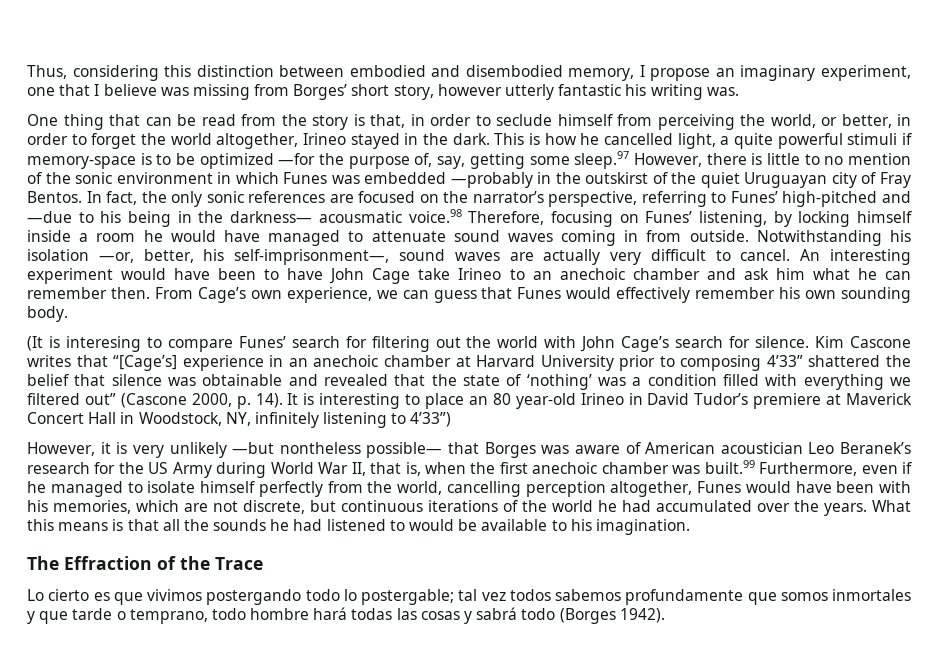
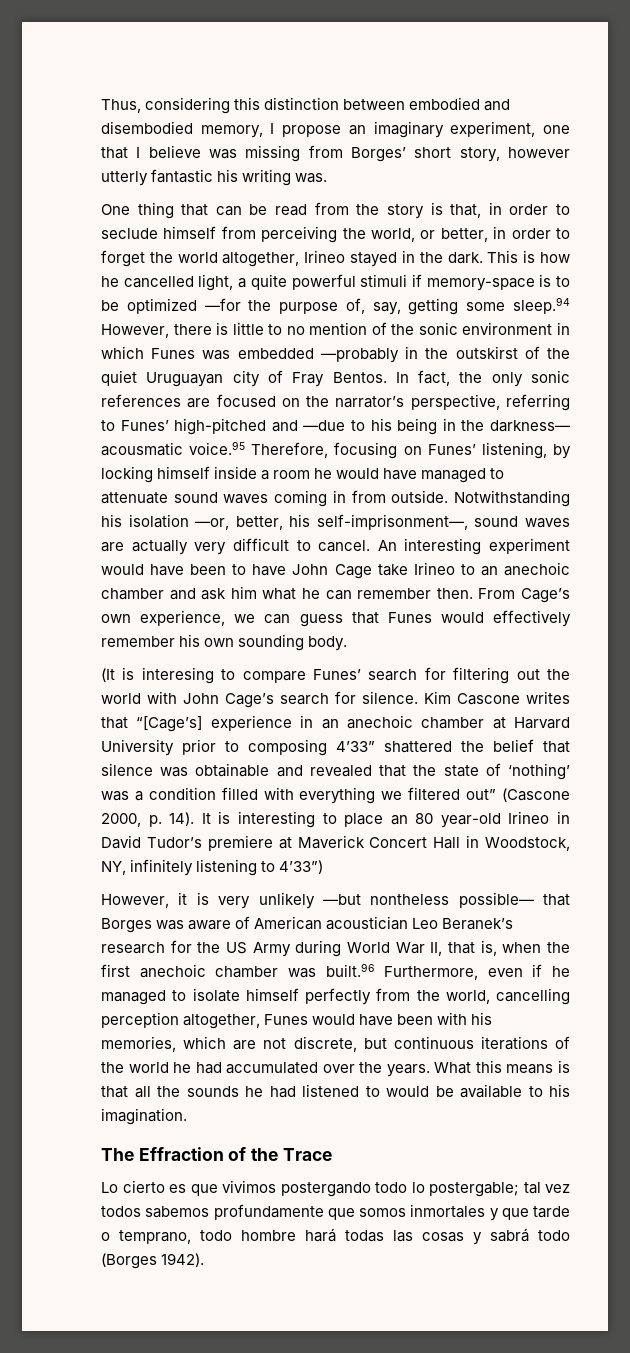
[574,151,630,169] sleep.97 -> [513,297,570,314] sleep.94
[408,209,462,223] voice.98 -> [189,441,246,455] voice.95
[704,460,755,474] built.99 -> [325,963,375,977] built.96

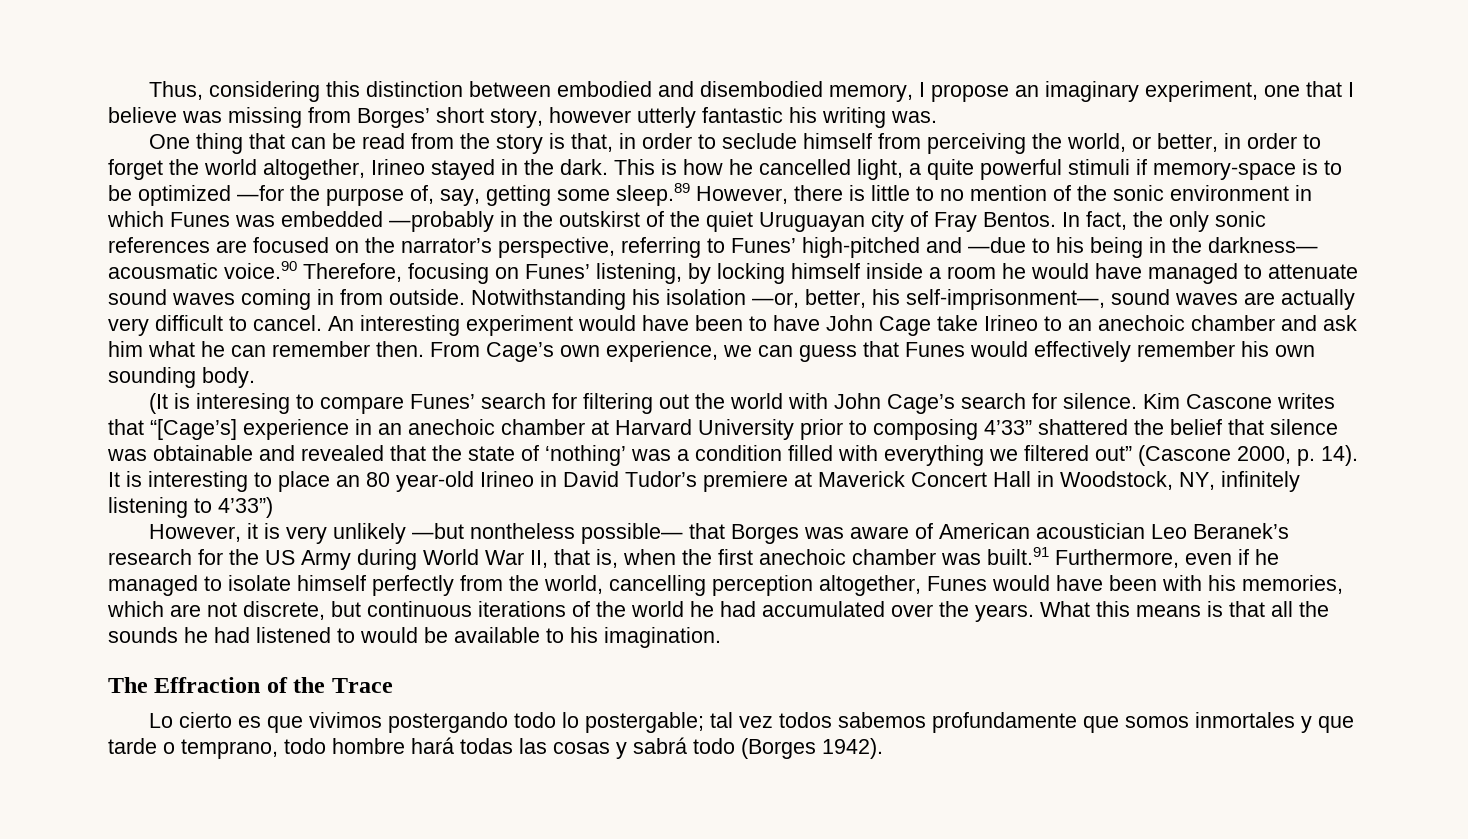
[513,297,570,314] sleep.94 -> [616,183,690,206] sleep.89
[189,441,246,455] voice.95 -> [224,261,297,279] voice.90
[325,963,375,977] built.96 -> [987,547,1049,565] built.91

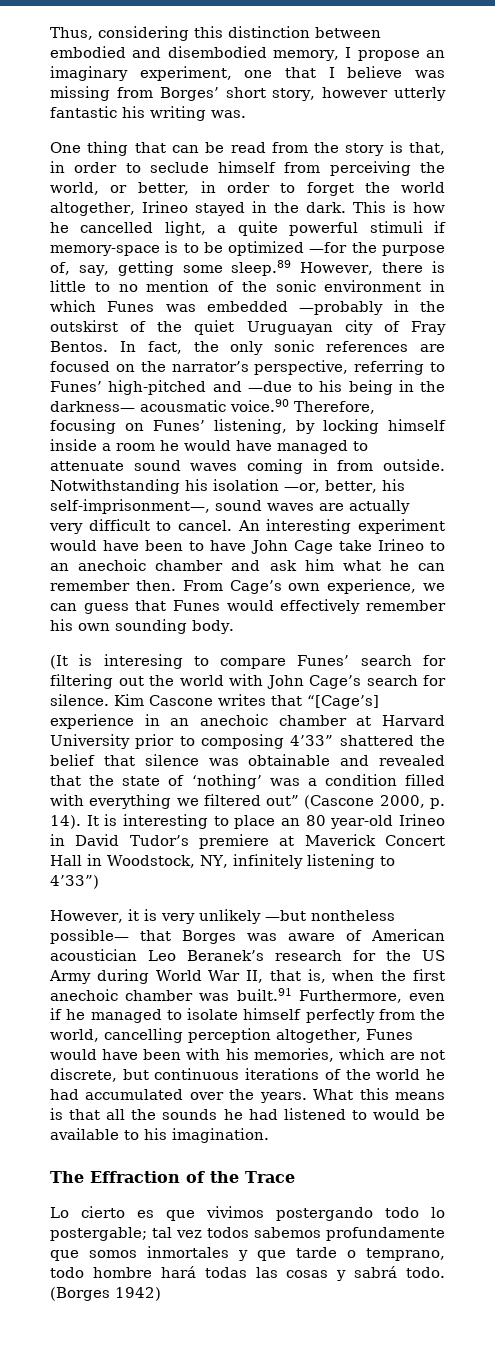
[693,738,883,759] todo (Borges 1942). -> [406,1267,445,1278] [50,1287,161,1301] todo. (Borges 1942)

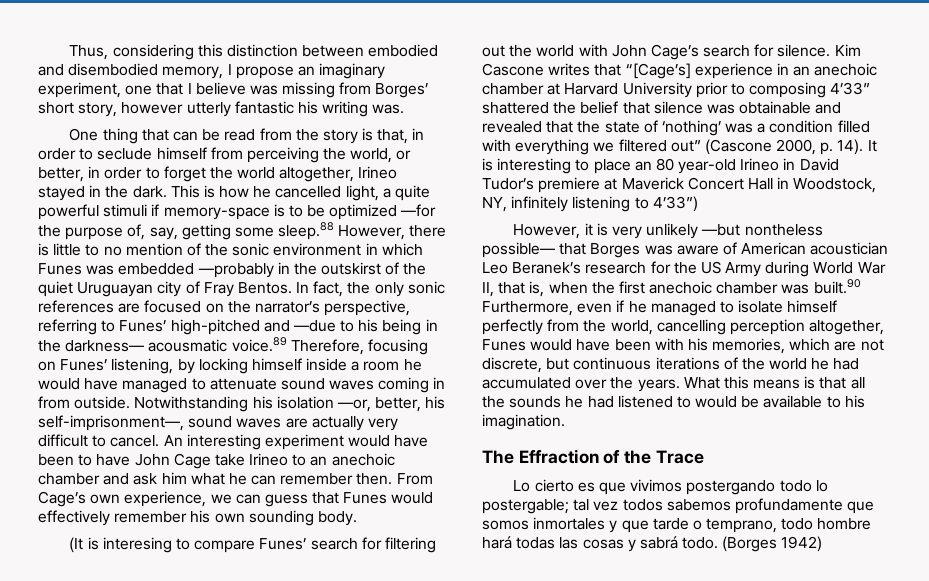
[231,260,292,276] sleep.89 -> [278,222,335,240] sleep.88
[230,399,289,412] voice.90 -> [231,337,287,352] voice.89
[236,988,292,1001] built.91 -> [813,279,861,294] built.90

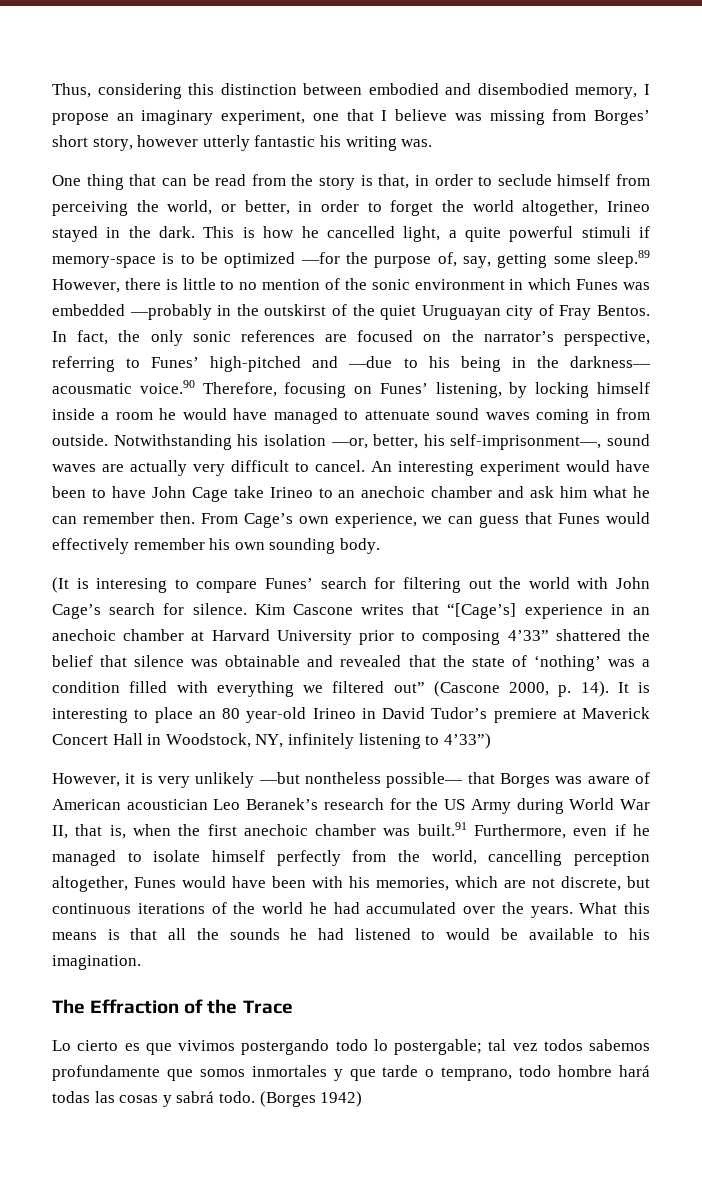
[278,222,335,240] sleep.88 -> [596,250,650,268] sleep.89
[231,337,287,352] voice.89 -> [139,380,195,394] voice.90
[813,279,861,294] built.90 -> [417,822,467,836] built.91

